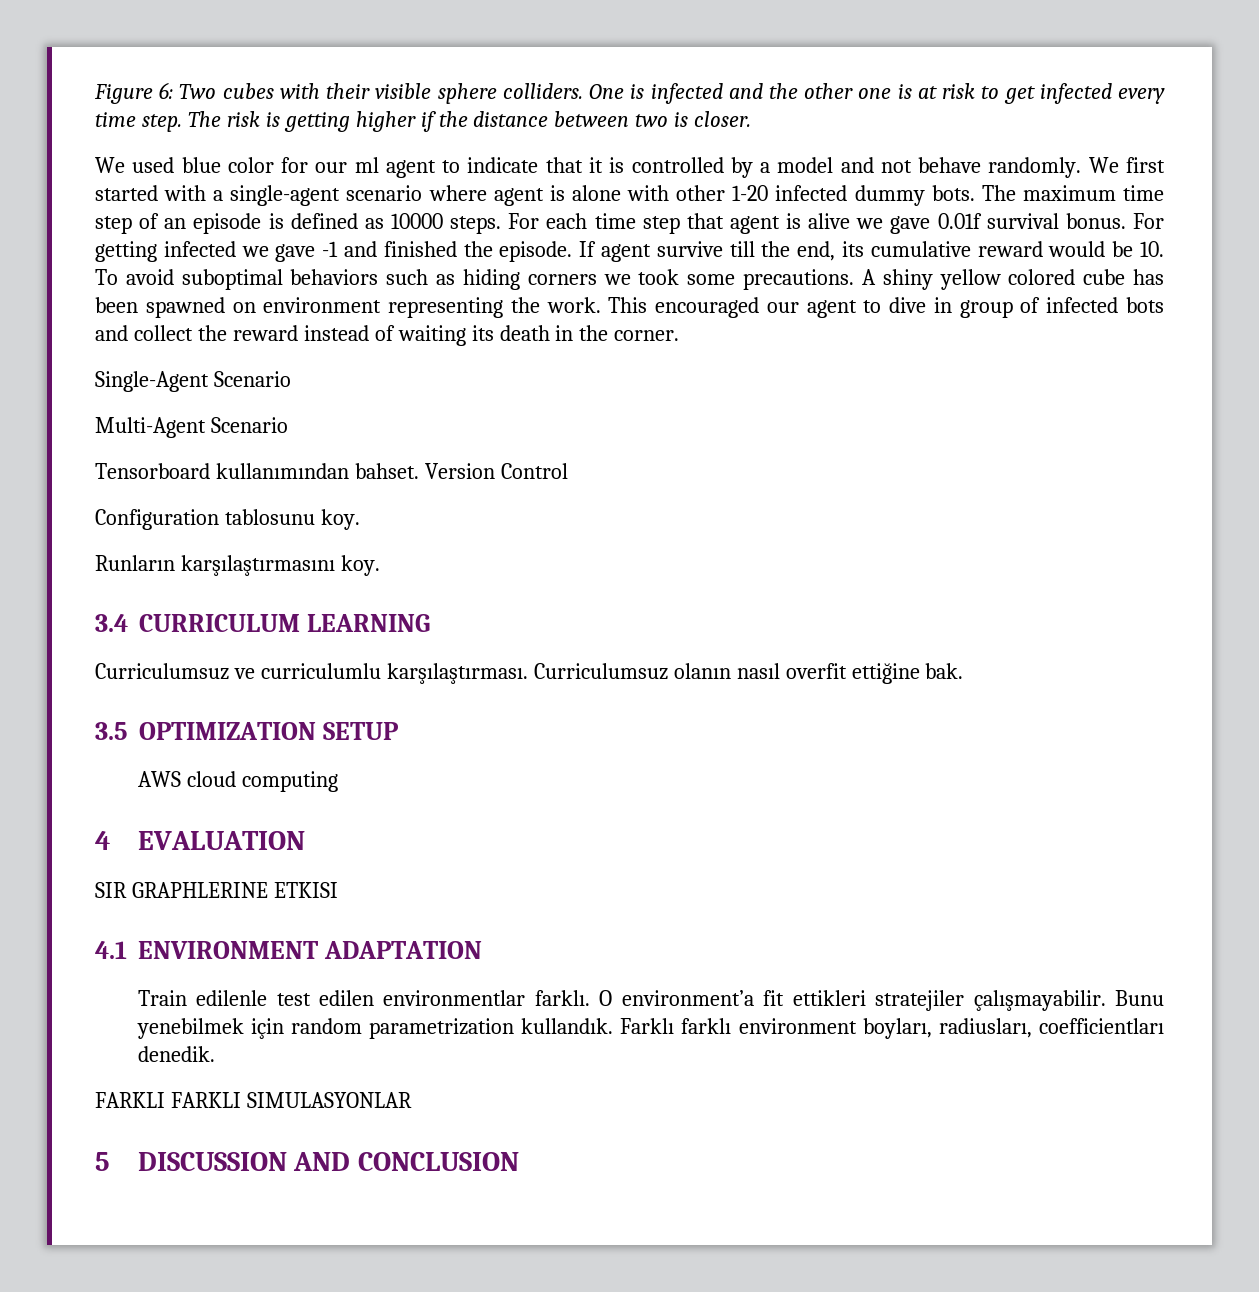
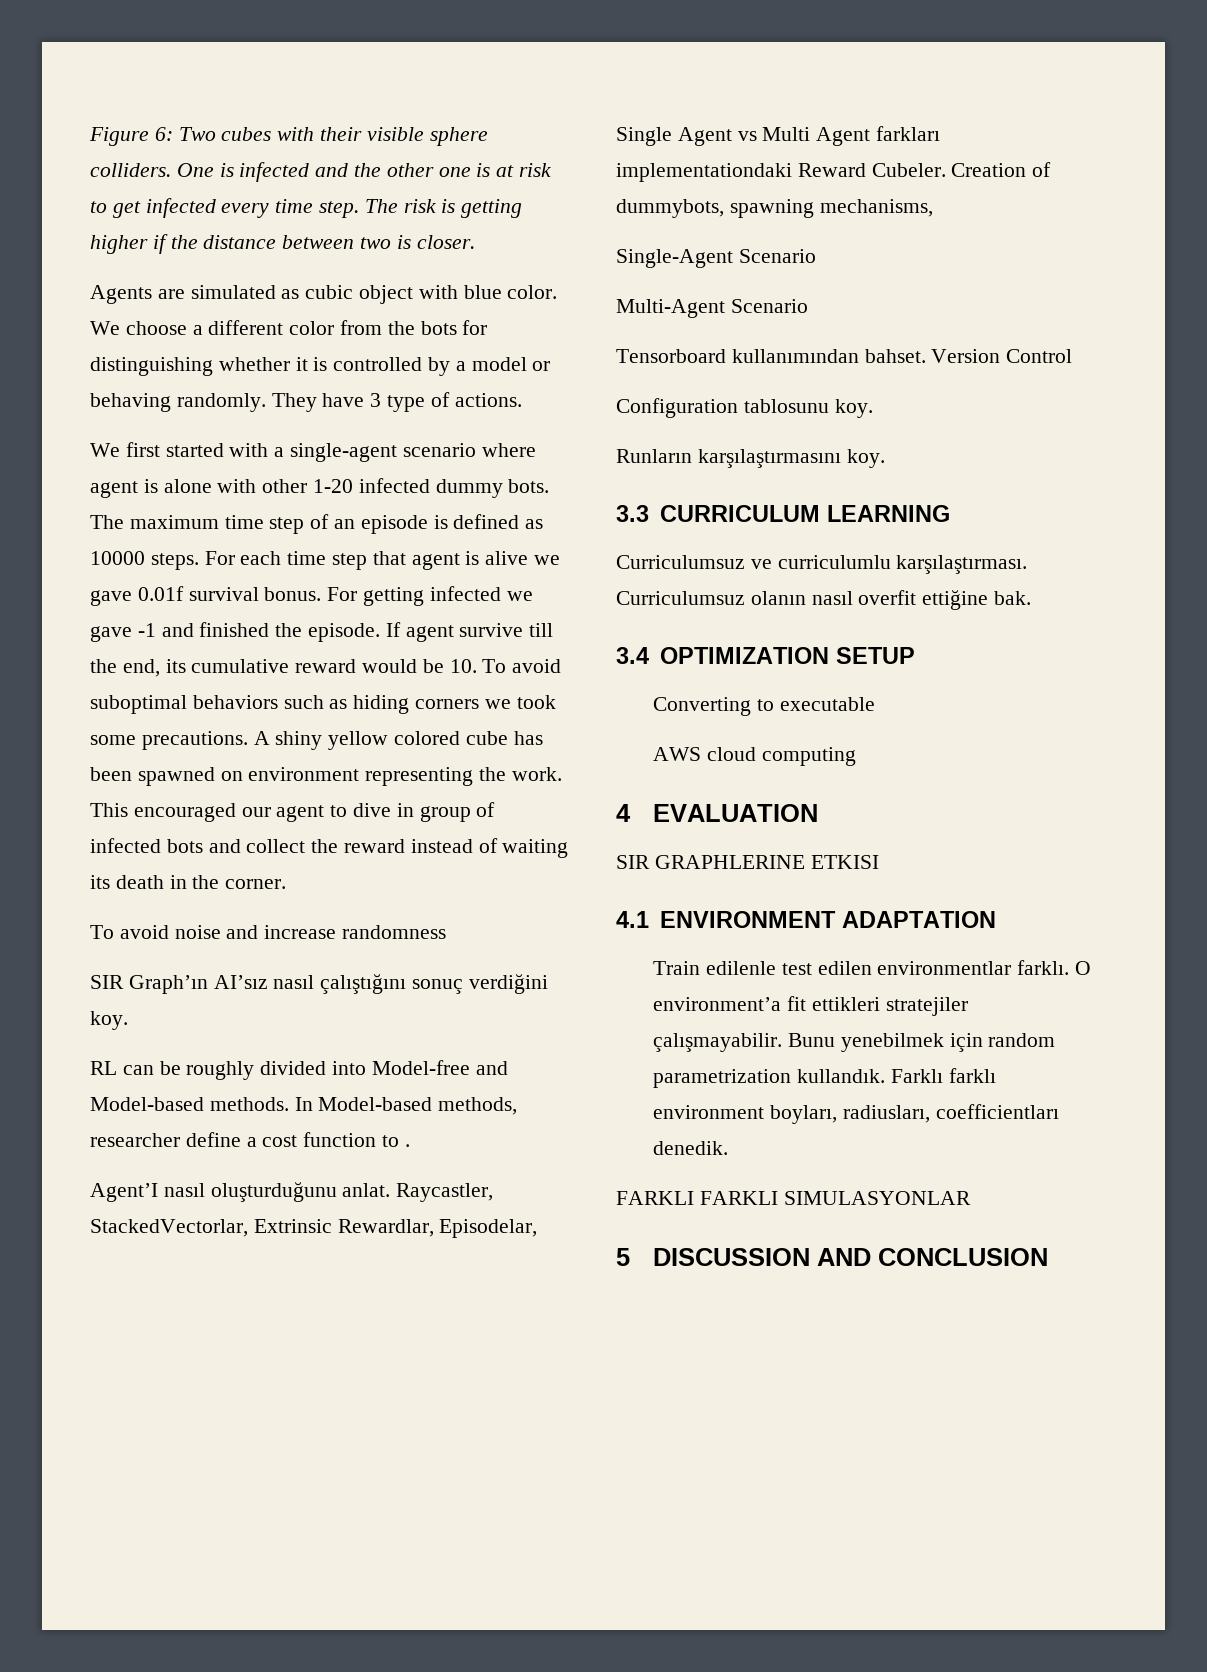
[95,157,583,178] We used blue color for our ml agent to indicate that -> [90,285,558,304] [90,320,488,335] [90,357,290,376] Agents are simulated as cubic object with blue color. We choose a different color from the bots for distinguishing whether
[840,157,1082,178] and not behave randomly. -> [532,361,551,371] [90,392,522,412] or behaving randomly. They have 3 type of actions. //
(680, 335) none -> [90,925,447,939] [90,974,548,994] [90,1011,128,1030] [90,1060,508,1080] [90,1097,518,1115] [90,1132,410,1147] [90,1182,494,1202] [90,1219,538,1238] [616,126,941,146] [616,162,1052,182] [616,199,933,218] // To avoid noise and increase randomness // SIR Graph’ın AI’sız nasıl çalıştığını sonuç verdiğini koy. // RL can be roughly divided into Model-free and Model-based methods. In Model-based methods, researcher define a cost function to . // Agent’I nasıl oluşturduğunu anlat. Raycastler, StackedVectorlar, Extrinsic Rewardlar, Episodelar, Single Agent vs Multi Agent farkları implementationdaki Reward Cubeler. Creation of dummybots, spawning mechanisms,
[95,614,128,632] 3.4 -> [616,505,649,522] 3.3
[95,722,128,740] 3.5 -> [616,647,649,664] 3.4
(398, 731) none -> [653,697,875,716] // Converting to executable

